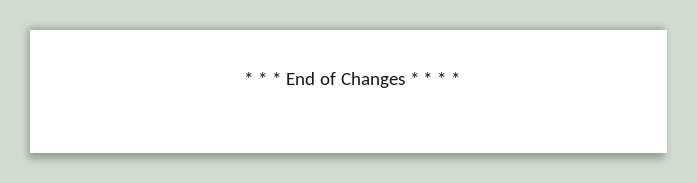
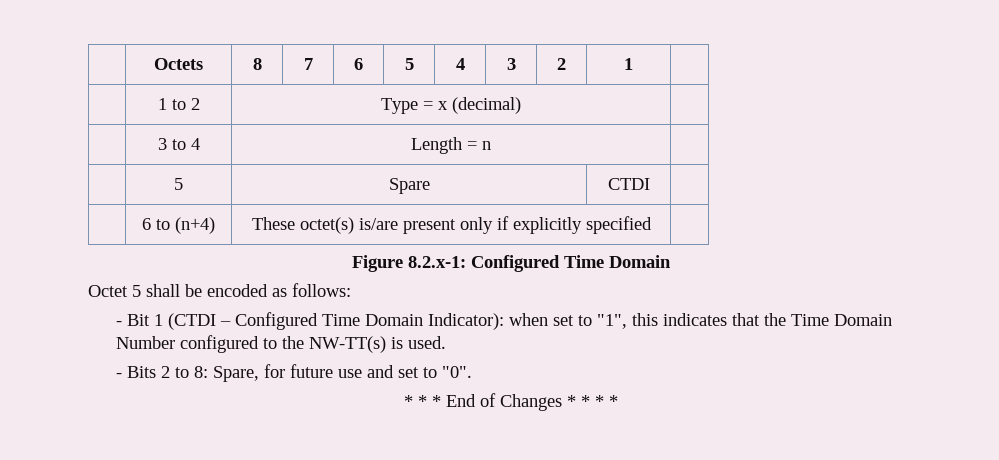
(243, 78) none -> [154,58,203,70] [252,58,262,70] [303,58,313,70] [354,58,363,70] [404,58,414,70] [455,58,465,70] [506,58,516,70] [557,58,566,70] [624,58,633,70] [157,98,200,110] [381,97,521,114] [157,138,200,150] [411,137,491,154] [174,178,183,190] [388,178,430,194] [607,178,650,190] [142,217,215,234] [251,216,652,234] [352,255,671,272] [88,283,351,297] [115,312,892,330] [115,335,446,353] [115,364,472,382] | Octets | 8 | 7 | 6 | 5 | 4 | 3 | 2 | 1 | // | 1 to 2 | Type = x (decimal) | // | 3 to 4 | Length = n | // | 5 | Spare | CTDI | // | 6 to (n+4) | These octet(s) is/are present only if explicitly specified | // Figure 8.2.x-1: Configured Time Domain // Octet 5 shall be encoded as follows: // - Bit 1 (CTDI – Configured Time Domain Indicator): when set to "1", this indicates that the Time Domain Number configured to the NW-TT(s) is used. // - Bits 2 to 8: Spare, for future use and set to "0". //

